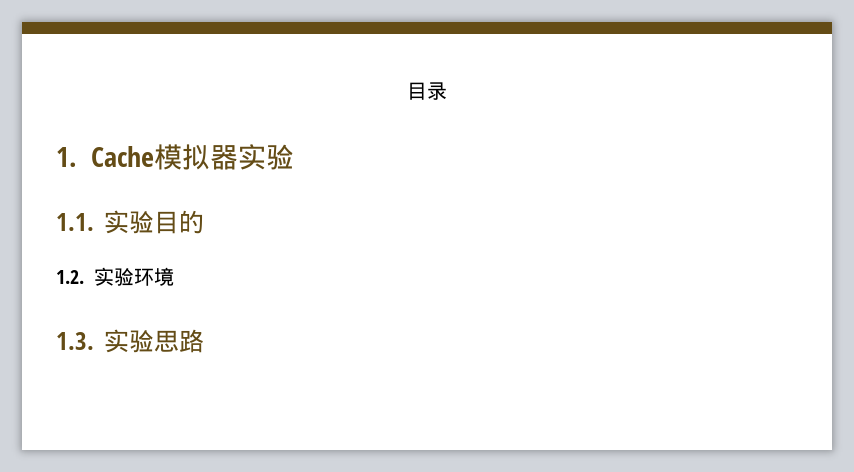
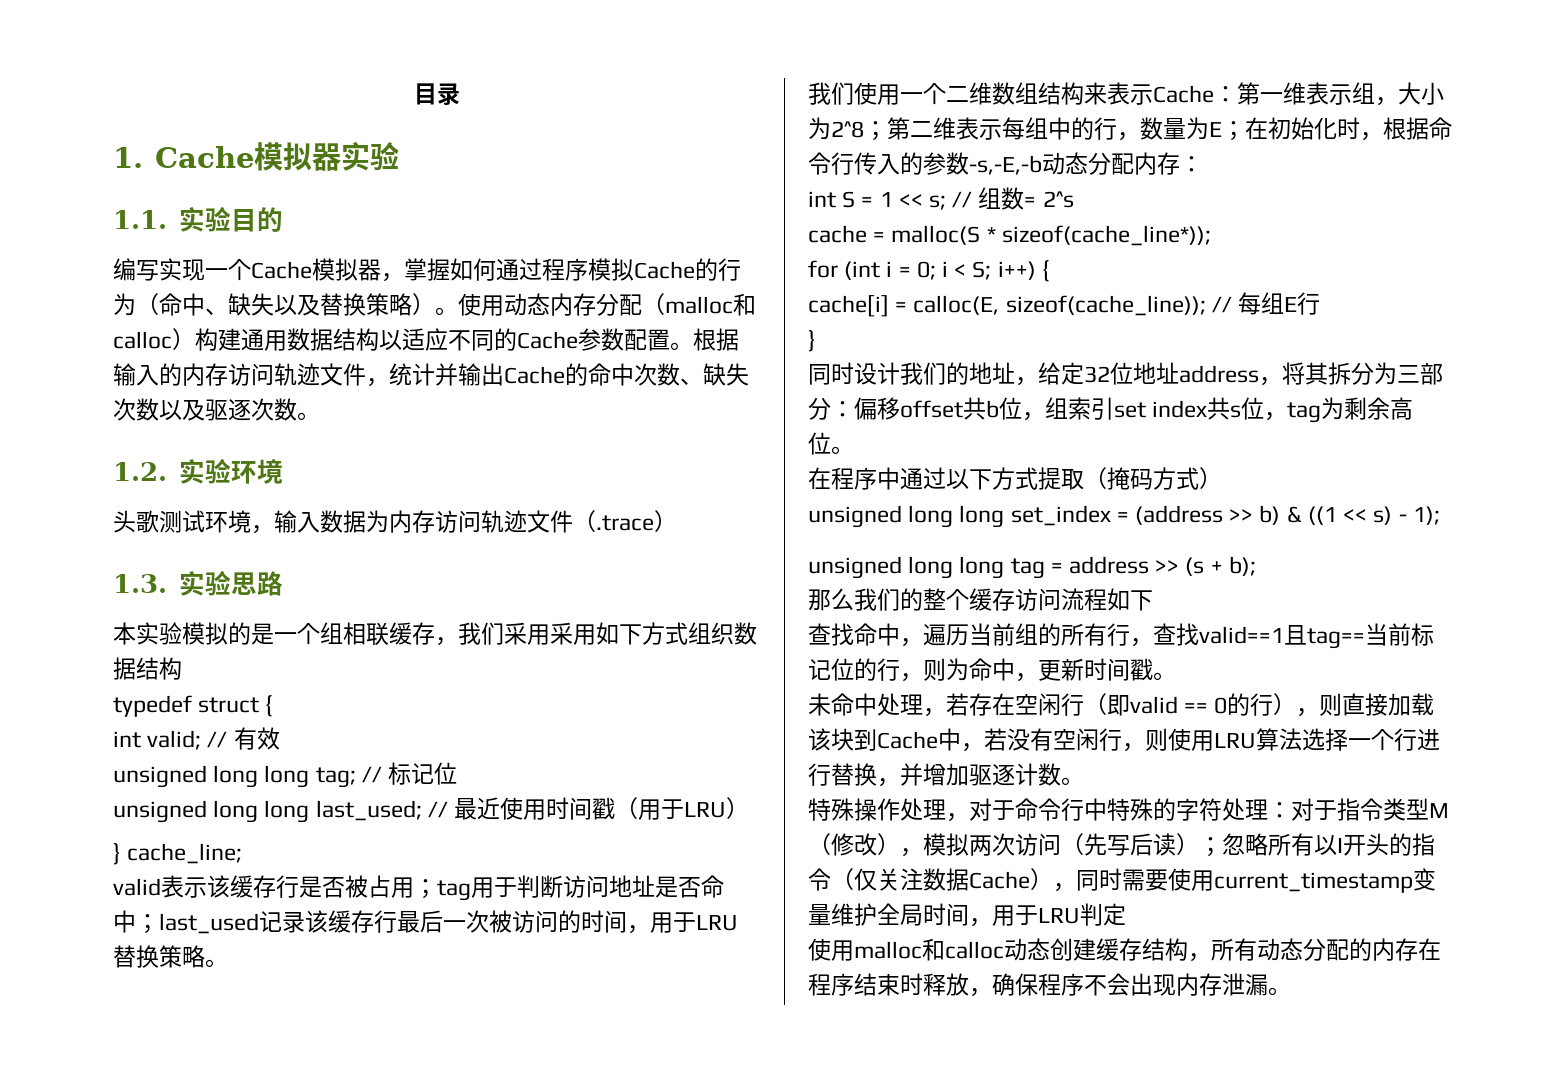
[56,267,174,286] [56,329,204,353] 1.2.实验环境 // 1.3.实验思路 -> [113,258,741,282] [113,293,756,316] [113,328,739,351] [113,363,749,387] [113,398,320,421] [113,459,283,484] [113,510,677,534] [113,571,283,596] [113,622,757,646] [113,657,182,680] [113,695,274,717] [113,727,280,750] [113,762,458,788] [113,797,750,823] [113,843,243,865] [113,875,724,901] [113,910,738,934] [113,945,228,968] [808,82,1444,106] [808,117,1452,141] [808,152,1203,175] [808,187,1074,210] [808,225,1211,246] [808,260,1050,282] [808,292,1321,317] [808,330,816,352] [808,362,1443,386] [808,397,1414,423] [808,432,854,455] [808,467,1222,490] [808,505,1440,528] [808,556,1256,579] [808,588,1153,611] [808,623,1434,649] [808,658,1176,682] [808,693,1435,717] [808,728,1440,752] [808,763,1084,787] [808,798,1449,822] [808,833,1435,857] [808,868,1436,893] [808,903,1126,927] [808,938,1441,962] [808,973,1291,997] 编写实现一个Cache模拟器，掌握如何通过程序模拟Cache的行为（命中、缺失以及替换策略）。使用动态内存分配（malloc和calloc）构建通用数据结构以适应不同的Cache参数配置。根据输入的内存访问轨迹文件，统计并输出Cache的命中次数、缺失次数以及驱逐次数。 // 1.2.实验环境 // 头歌测试环境，输入数据为内存访问轨迹文件（.trace） // 1.3.实验思路 // 本实验模拟的是一个组相联缓存，我们采用采用如下方式组织数据结构 // typedef struct { // int valid; // 有效 // unsigned long long tag; // 标记位 // unsigned long long last_used; // 最近使用时间戳（用于LRU） // } cache_line; // valid表示该缓存行是否被占用；tag用于判断访问地址是否命中；last_used记录该缓存行最后一次被访问的时间，用于LRU替换策略。 // 我们使用一个二维数组结构来表示Cache：第一维表示组，大小为2^8；第二维表示每组中的行，数量为E；在初始化时，根据命令行传入的参数-s,-E,-b动态分配内存： // int S = 1 << s; // 组数= 2^s // cache = malloc(S * sizeof(cache_line*)); // for (int i = 0; i < S; i++) { // cache[i] = calloc(E, sizeof(cache_line)); // 每组E行 // } // 同时设计我们的地址，给定32位地址address，将其拆分为三部分：偏移offset共b位，组索引set index共s位，tag为剩余高位。 // 在程序中通过以下方式提取（掩码方式） // unsigned long long set_index = (address >> b) & ((1 << s) - 1); // unsigned long long tag = address >> (s + b); // 那么我们的整个缓存访问流程如下 // 查找命中，遍历当前组的所有行，查找valid==1且tag==当前标记位的行，则为命中，更新时间戳。 // 未命中处理，若存在空闲行（即valid == 0的行），则直接加载该块到Cache中，若没有空闲行，则使用LRU算法选择一个行进行替换，并增加驱逐计数。 // 特殊操作处理，对于命令行中特殊的字符处理：对于指令类型M（修改），模拟两次访问（先写后读）；忽略所有以I开头的指令（仅关注数据Cache），同时需要使用current_timestamp变量维护全局时间，用于LRU判定 // 使用malloc和calloc动态创建缓存结构，所有动态分配的内存在程序结束时释放，确保程序不会出现内存泄漏。

